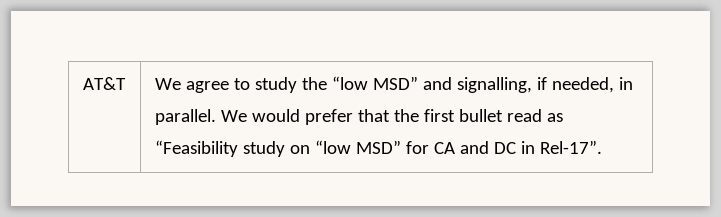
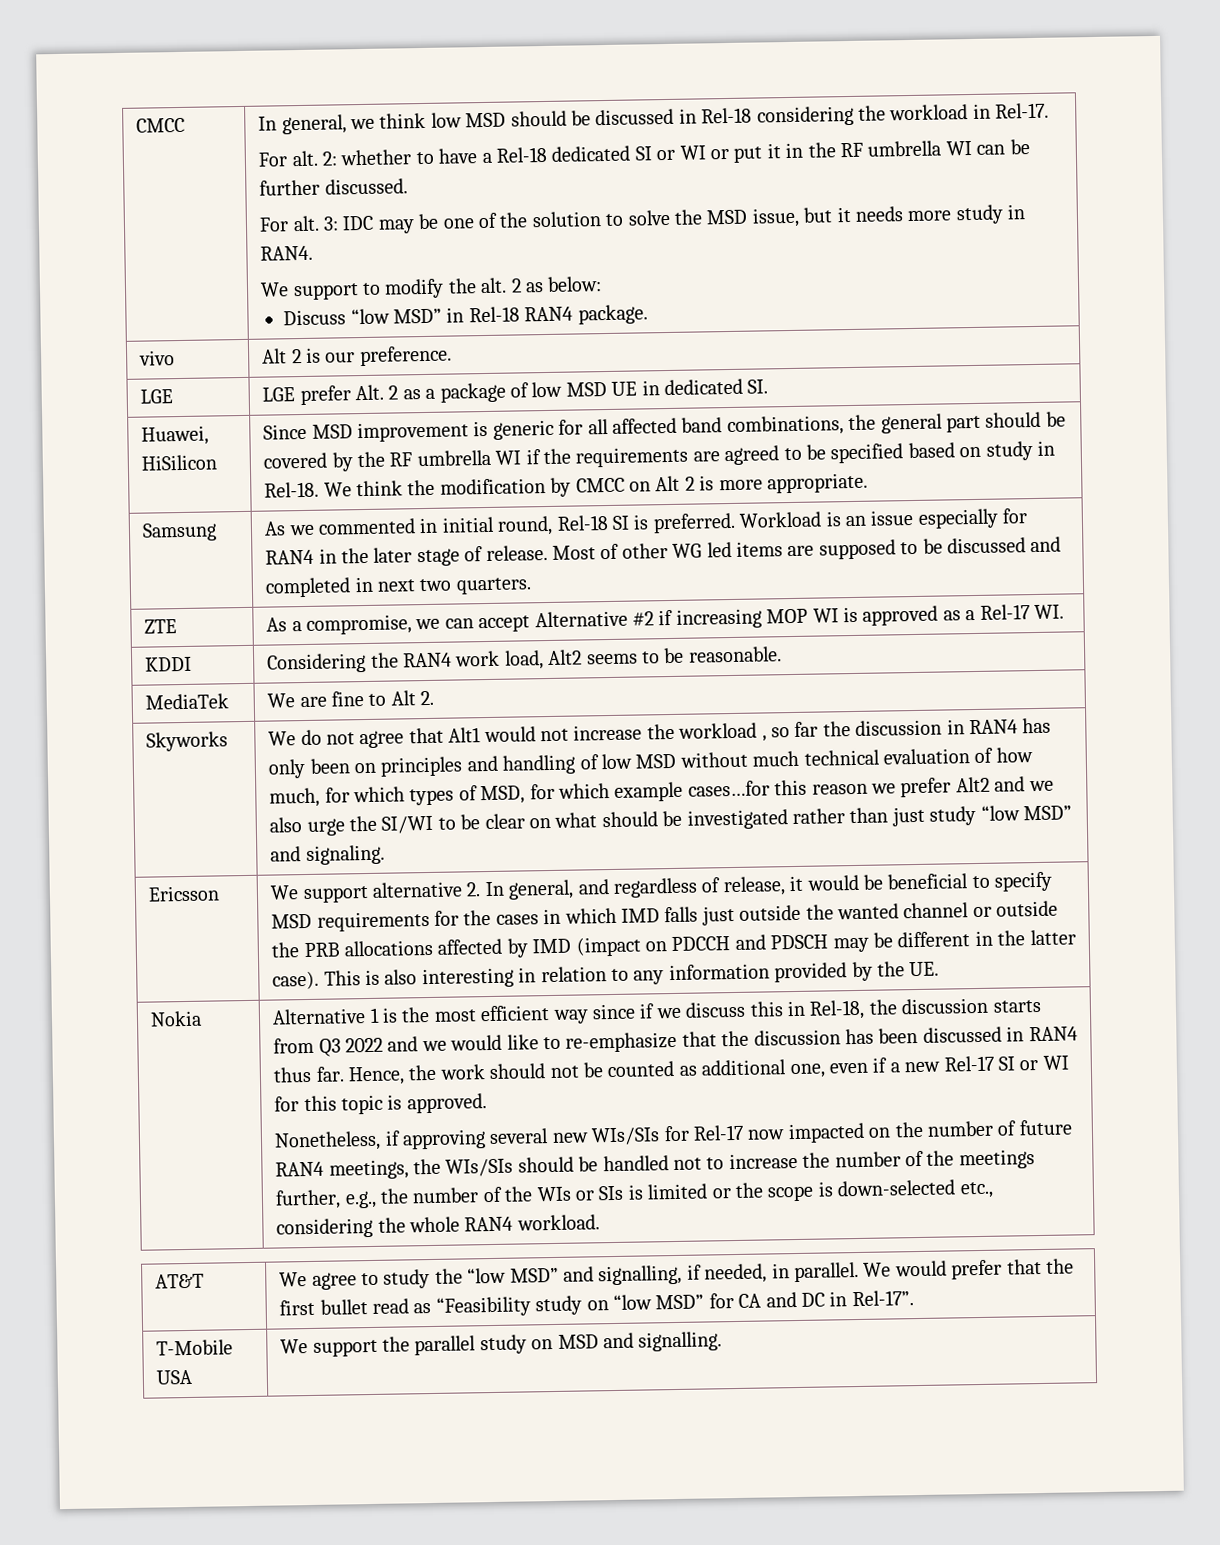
(82, 83) none -> [136,117,186,133] [258,102,1050,135] [258,139,1030,167] [259,178,408,196] [259,204,1026,234] [260,245,314,261] [260,276,603,301] [283,304,648,326] [139,350,176,366] [261,345,452,367] [140,389,174,404] [262,378,769,406] [141,425,210,446] [141,454,218,471] [263,411,1066,443] [263,440,1056,472] [264,472,869,498] [142,522,218,542] [264,508,1028,536] [265,536,1062,567] [265,576,532,598] [144,619,178,634] [266,604,1065,635] [145,656,193,672] [267,646,782,674] [145,693,230,710] [267,690,435,708] [146,731,229,752] [268,717,1052,749] [268,747,1033,779] [269,776,1054,808] [269,805,1073,836] [270,844,385,866] [148,885,221,902] [270,871,1053,904] [271,900,1059,932] [271,929,1076,958] [272,961,940,990] [150,1010,203,1027] [272,997,1041,1025] [273,1026,1078,1057] [273,1055,1069,1086] [274,1093,487,1115] [274,1119,1073,1152] [275,1149,1035,1180] [275,1179,994,1210] [276,1214,600,1239] CMCC | In general, we think low MSD should be discussed in Rel-18 considering the workload in Rel-17. // For alt. 2: whether to have a Rel-18 dedicated SI or WI or put it in the RF umbrella WI can be further discussed. // For alt. 3: IDC may be one of the solution to solve the MSD issue, but it needs more study in RAN4. // We support to modify the alt. 2 as below: // Discuss “low MSD” in Rel-18 RAN4 package. // vivo | Alt 2 is our preference. // LGE | LGE prefer Alt. 2 as a package of low MSD UE in dedicated SI. // Huawei, HiSilicon | Since MSD improvement is generic for all affected band combinations, the general part should be covered by the RF umbrella WI if the requirements are agreed to be specified based on study in Rel-18. We think the modification by CMCC on Alt 2 is more appropriate. // Samsung | As we commented in initial round, Rel-18 SI is preferred. Workload is an issue especially for RAN4 in the later stage of release. Most of other WG led items are supposed to be discussed and completed in next two quarters. // ZTE | As a compromise, we can accept Alternative #2 if increasing MOP WI is approved as a Rel-17 WI. // KDDI | Considering the RAN4 work load, Alt2 seems to be reasonable. // MediaTek | We are fine to Alt 2. // Skyworks | We do not agree that Alt1 would not increase the workload , so far the discussion in RAN4 has only been on principles and handling of low MSD without much technical evaluation of how much, for which types of MSD, for which example cases…for this reason we prefer Alt2 and we also urge the SI/WI to be clear on what should be investigated rather than just study “low MSD” and signaling. // Ericsson | We support alternative 2. In general, and regardless of release, it would be beneficial to specify MSD requirements for the cases in which IMD falls just outside the wanted channel or outside the PRB allocations affected by IMD (impact on PDCCH and PDSCH may be different in the latter case). This is also interesting in relation to any information provided by the UE. // Nokia | Alternative 1 is the most efficient way since if we discuss this in Rel-18, the discussion starts from Q3 2022 and we would like to re-emphasize that the discussion has been discussed in RAN4 thus far. Hence, the work should not be counted as additional one, even if a new Rel-17 SI or WI for this topic is approved. // Nonetheless, if approving several new WIs/SIs for Rel-17 now impacted on the number of future RAN4 meetings, the WIs/SIs should be handled not to increase the number of the meetings further, e.g., the number of the WIs or SIs is limited or the scope is down-selected etc., considering the whole RAN4 workload. //
(602, 147) none -> [156,1339,234,1356] [156,1369,193,1385] [280,1331,723,1357] // T-Mobile USA | We support the parallel study on MSD and signalling.

